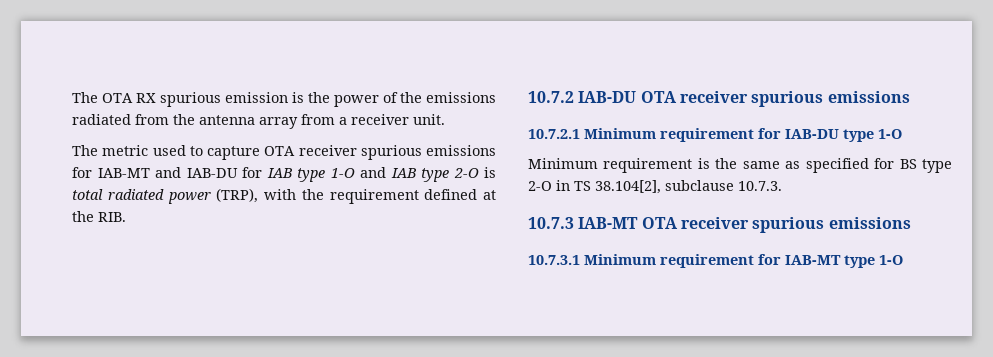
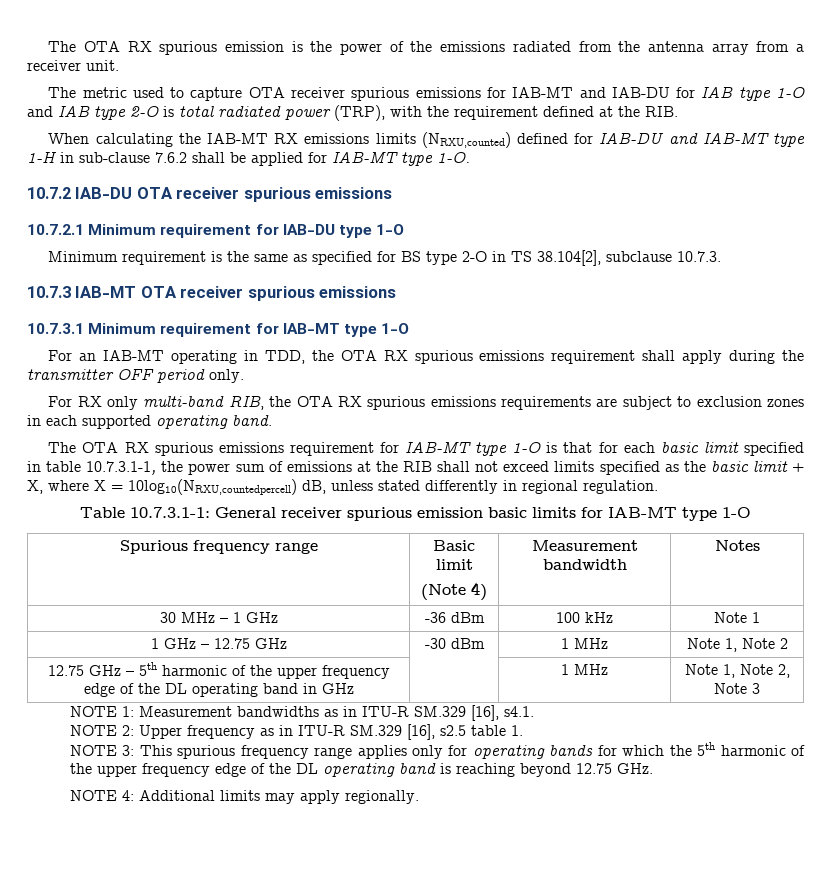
(126, 217) none -> [48,132,805,148] [27,151,470,166] // When calculating the IAB-MT RX emissions limits (NRXU,counted) defined for IAB-DU and IAB-MT type 1-H in sub-clause 7.6.2 shall be applied for IAB-MT type 1-O.
(903, 260) none -> [48,350,805,364] [27,369,244,383] [48,395,804,410] [27,415,272,429] [48,441,805,456] [27,461,805,475] [27,479,658,495] [80,507,751,521] [119,540,318,554] [433,540,475,551] [435,559,473,570] [421,582,487,601] [531,540,638,551] [542,559,627,570] [714,540,760,551] [159,612,278,623] [424,612,485,623] [556,612,613,623] [714,612,760,623] [150,638,287,649] [424,638,485,649] [561,638,608,649] [686,638,788,652] [47,662,390,679] [83,683,354,697] [561,664,608,675] [684,664,790,678] [714,683,760,694] [69,705,534,721] [69,724,523,740] [69,742,805,759] [69,763,653,777] [69,790,419,804] // For an IAB-MT operating in TDD, the OTA RX spurious emissions requirement shall apply during the transmitter OFF period only. // For RX only multi-band RIB, the OTA RX spurious emissions requirements are subject to exclusion zones in each supported operating band. // The OTA RX spurious emissions requirement for IAB-MT type 1-O is that for each basic limit specified in table 10.7.3.1-1, the power sum of emissions at the RIB shall not exceed limits specified as the basic limit + X, where X = 10log10(NRXU,countedpercell) dB, unless stated differently in regional regulation. // Table 10.7.3.1-1: General receiver spurious emission basic limits for IAB-MT type 1-O // Spurious frequency range | Basic limit // (Note 4) | Measurement bandwidth | Notes // 30 MHz – 1 GHz | -36 dBm | 100 kHz | Note 1 // 1 GHz – 12.75 GHz | -30 dBm | 1 MHz | Note 1, Note 2 // 12.75 GHz – 5th harmonic of the upper frequency edge of the DL operating band in GHz | | 1 MHz | Note 1, Note 2, Note 3 // NOTE 1: Measurement bandwidths as in ITU-R SM.329 [16], s4.1. // NOTE 2: Upper frequency as in ITU-R SM.329 [16], s2.5 table 1. // NOTE 3: This spurious frequency range applies only for operating bands for which the 5th harmonic of the upper frequency edge of the DL operating band is reaching beyond 12.75 GHz. // NOTE 4: Additional limits may apply regionally.

